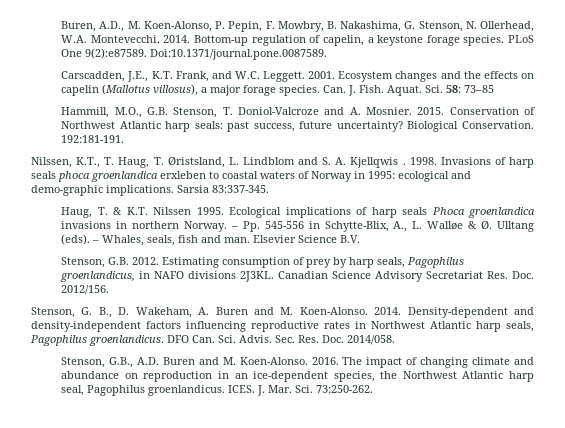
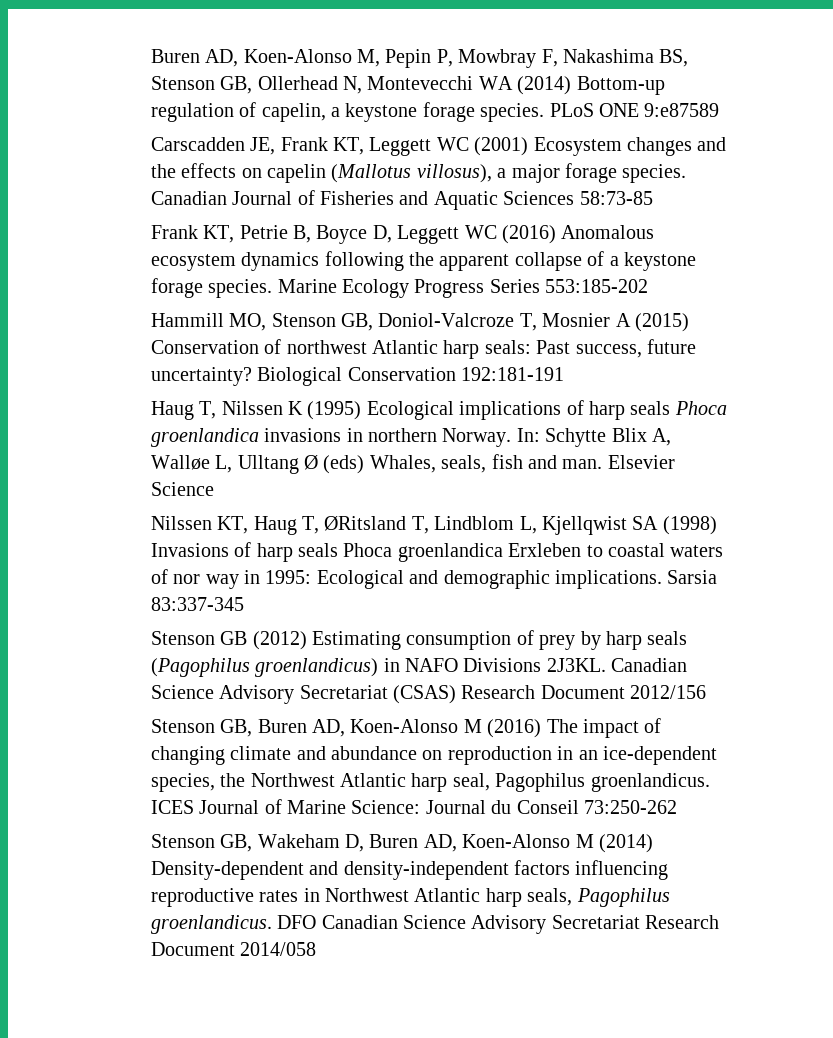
[61,21,534,32] [61,35,191,43] Buren, A.D., M. Koen-Alonso, P. Pepin, F. Mowbry, B. Nakashima, G. Stenson, N. Ollerhead, W.A. Montevecchi. 2014. -> [150,49,689,68] [150,76,572,95] Buren AD, Koen-Alonso M, Pepin P, Mowbray F, Nakashima BS, Stenson GB, Ollerhead N, Montevecchi WA (2014)
[61,48,328,60] [61,71,336,82] One 9(2):e87589. Doi:10.1371/journal.pone.0087589. // Carscadden, J.E., K.T. Frank, and W.C. Leggett. 2001. -> [599,103,720,117] [150,137,529,156] ONE 9:e87589 // Carscadden JE, Frank KT, Leggett WC (2001)
[323,85,495,96] [61,107,445,118] Can. J. Fish. Aquat. Sci. 58: 73–85 // Hammill, M.O., G.B. Stenson, T. Doniol-Valcroze and A. Mosnier. 2015. -> [150,190,653,210] [150,225,655,244] [150,251,697,271] [150,278,649,298] [150,313,690,332] Canadian Journal of Fisheries and Aquatic Sciences 58:73-85 // Frank KT, Petrie B, Boyce D, Leggett WC (2016) Anomalous ecosystem dynamics following the apparent collapse of a keystone forage species. Marine Ecology Progress Series 553:185-202 // Hammill MO, Stenson GB, Doniol-Valcroze T, Mosnier A (2015)
[61,121,116,129] Northwest -> [286,340,367,354] northwest
[227,121,250,132] past -> [536,340,571,354] Past
[462,121,534,129] [61,135,125,143] [31,157,534,168] [31,171,471,182] [31,185,269,196] [61,207,224,218] Conservation. 192:181-191. // Nilssen, K.T., T. Haug, T. Øristsland, L. Lindblom and S. A. Kjellqwis . 1998. Invasions of harp seals phoca groenlandica erxleben to coastal waters of Norway in 1995: ecological and demo-graphic implications. Sarsia 83:337-345. // Haug, T. & K.T. Nilssen 1995. -> [347,367,565,381] [150,401,362,420] Conservation 192:181-191 // Haug T, Nilssen K (1995)
[230,221,534,232] [61,234,100,245] – Pp. 545-556 in Schytte-Blix, A., L. Walløe & Ø. Ulltang (eds). – -> [516,428,672,447] [150,455,365,474] In: Schytte Blix A, Walløe L, Ulltang Ø (eds)
[340,235,361,243] [61,257,160,268] B.V. // Stenson, G.B. 2012. -> [150,516,717,535] [150,542,724,562] [150,569,718,589] [150,597,244,611] [150,631,307,650] // Nilssen KT, Haug T, ØRitsland T, Lindblom L, Kjellqwist SA (1998) Invasions of harp seals Phoca groenlandica Erxleben to coastal waters of nor way in 1995: Ecological and demographic implications. Sarsia 83:337-345 // Stenson GB (2012)
[377,257,465,268] [60,271,136,282] seals, Pagophilus groenlandicus, -> [647,631,688,645] [150,658,379,677] seals (Pagophilus groenlandicus)
[188,271,237,279] divisions -> [463,658,542,672] Divisions
[487,271,534,279] [61,285,110,295] [31,307,534,318] [31,321,534,332] [30,335,395,346] [61,357,339,368] Res. Doc. 2012/156. // Stenson, G. B., D. Wakeham, A. Buren and M. Koen-Alonso. 2014. Density-dependent and density-independent factors influencing reproductive rates in Northwest Atlantic harp seals, Pagophilus groenlandicus. DFO Can. Sci. Advis. Sec. Res. Doc. 2014/058. // Stenson, G.B., A.D. Buren and M. Koen-Alonso. 2016. -> [393,685,707,704] [150,719,542,738] (CSAS) Research Document 2012/156 // Stenson GB, Buren AD, Koen-Alonso M (2016)
[228,385,374,396] ICES. J. Mar. Sci. 73:250-262. -> [150,799,678,814] [150,834,654,853] [150,860,669,880] [150,888,670,907] [150,915,720,934] [150,942,317,956] ICES Journal of Marine Science: Journal du Conseil 73:250-262 // Stenson GB, Wakeham D, Buren AD, Koen-Alonso M (2014) Density-dependent and density-independent factors influencing reproductive rates in Northwest Atlantic harp seals, Pagophilus groenlandicus. DFO Canadian Science Advisory Secretariat Research Document 2014/058

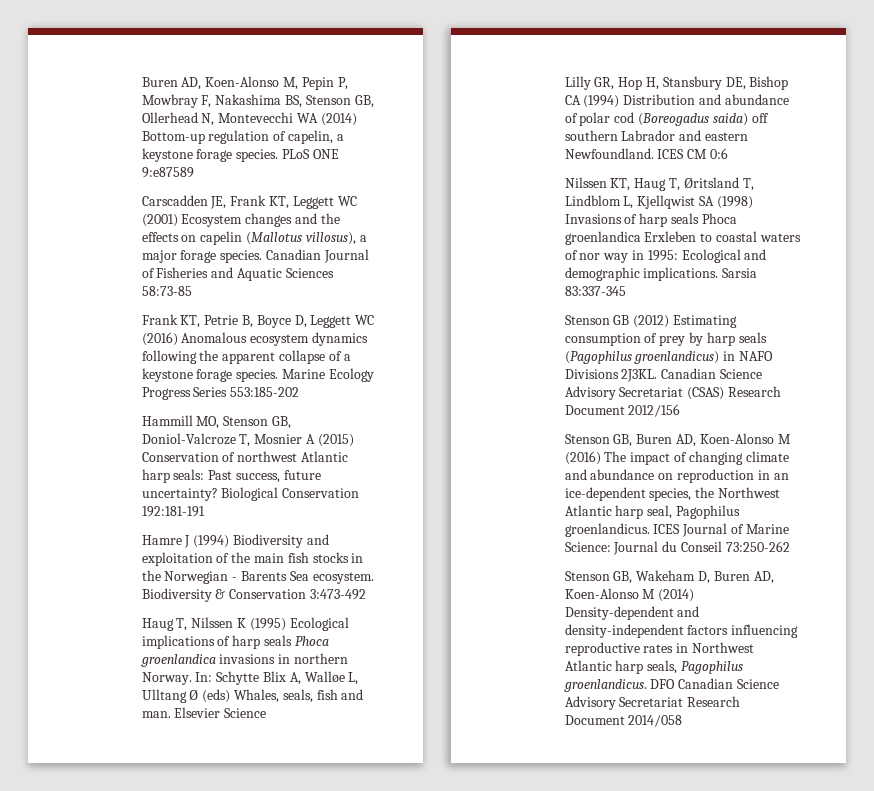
(565, 374) none -> [141,534,329,548] [141,552,364,566] [141,570,374,584] [141,588,366,602] // Hamre J (1994) Biodiversity and exploitation of the main fish stocks in the Norwegian - Barents Sea ecosystem. Biodiversity & Conservation 3:473-492
(214, 489) none -> [564,76,789,90] [564,94,789,108] [564,112,769,126] [564,130,748,141] [564,148,728,159] // Lilly GR, Hop H, Stansbury DE, Bishop CA (1994) Distribution and abundance of polar cod (Boreogadus saida) off southern Labrador and eastern Newfoundland. ICES CM 0:6
[324,516,407,531] ØRitsland -> [683,177,739,189] Øritsland

